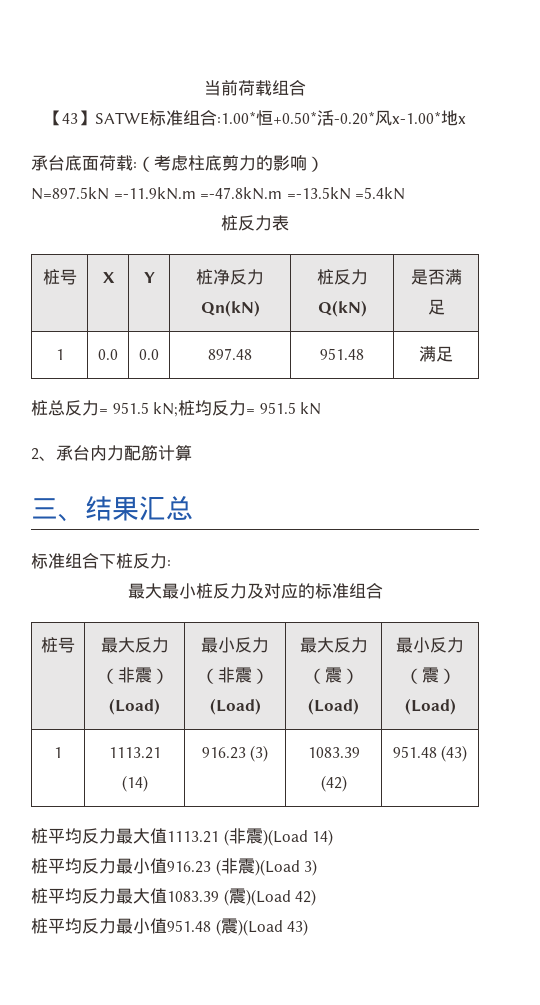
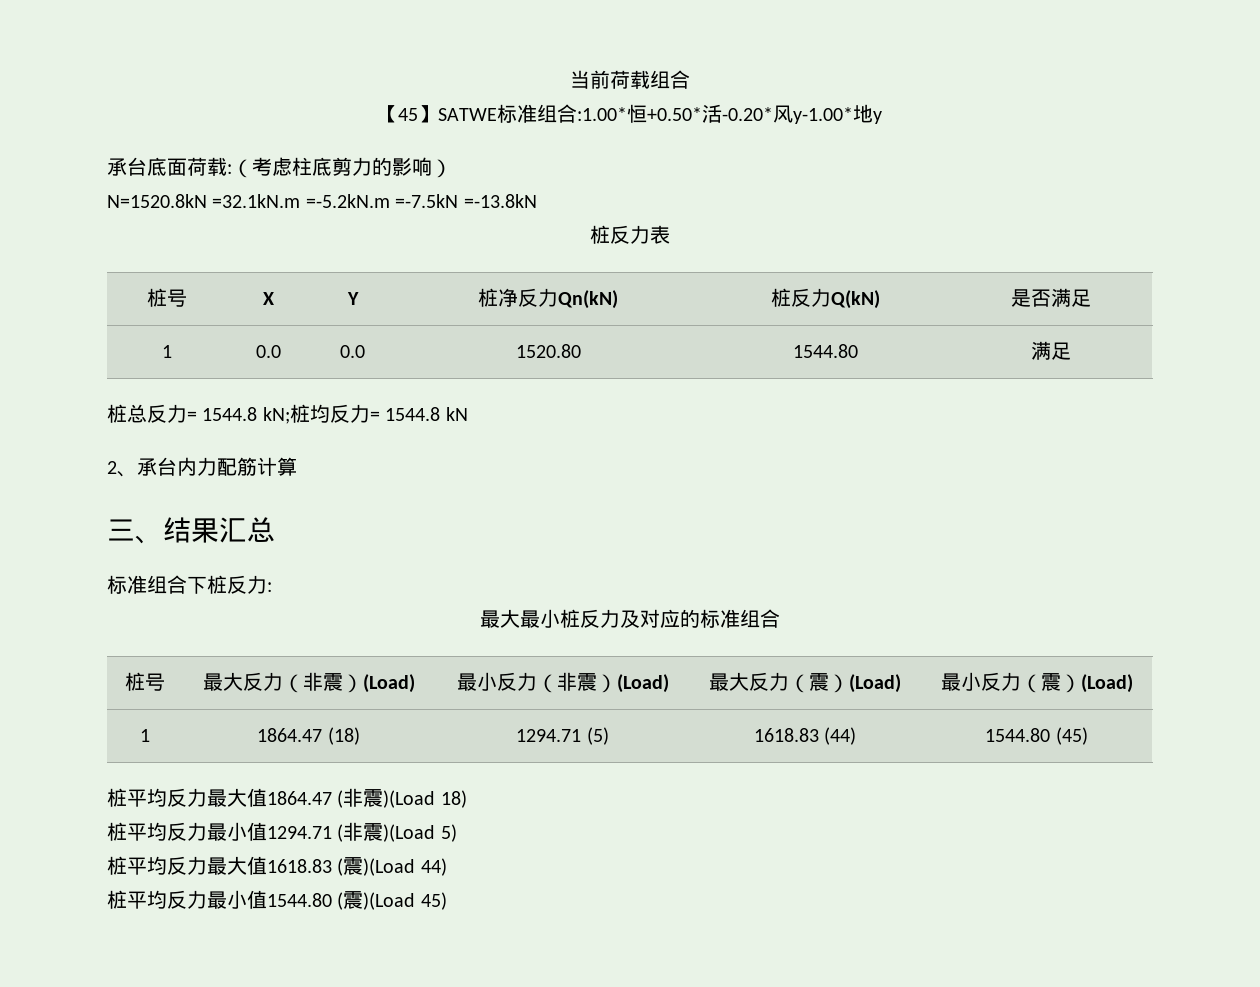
[61,113,78,124] 43 -> [398,108,418,121] 45
[391,110,466,126] x-1.00*地x -> [793,104,882,124] y-1.00*地y
[31,187,406,200] N=897.5kN =-11.9kN.m =-47.8kN.m =-13.5kN =5.4kN -> [107,194,537,208] N=1520.8kN =32.1kN.m =-5.2kN.m =-7.5kN =-13.8kN
[208,348,252,360] [320,348,364,360] 897.48 | 951.48 -> [515,344,581,358] [793,344,858,358] 1520.80 | 1544.80
[112,402,149,414] 951.5 -> [202,407,258,421] 1544.8
[259,402,296,414] 951.5 -> [385,407,441,421] 1544.8
[108,747,161,759] [121,775,148,792] [201,745,269,762] [307,747,360,758] [320,775,347,792] [392,745,468,762] [31,828,334,846] [31,858,318,876] [31,888,317,906] [31,918,309,936] 1113.21 (14) | 916.23 (3) | 1083.39 (42) | 951.48 (43) // 桩平均反力最大值1113.21 (非震)(Load 14) // 桩平均反力最小值916.23 (非震)(Load 3) // 桩平均反力最大值1083.39 (震)(Load 42) // 桩平均反力最小值951.48 (震)(Load 43) -> [257,727,360,745] [516,727,609,745] [753,727,857,745] [985,727,1088,745] [107,788,467,808] [107,822,457,842] [107,856,447,876] [107,890,447,910] 1864.47 (18) | 1294.71 (5) | 1618.83 (44) | 1544.80 (45) // 桩平均反力最大值1864.47 (非震)(Load 18) // 桩平均反力最小值1294.71 (非震)(Load 5) // 桩平均反力最大值1618.83 (震)(Load 44) // 桩平均反力最小值1544.80 (震)(Load 45)

